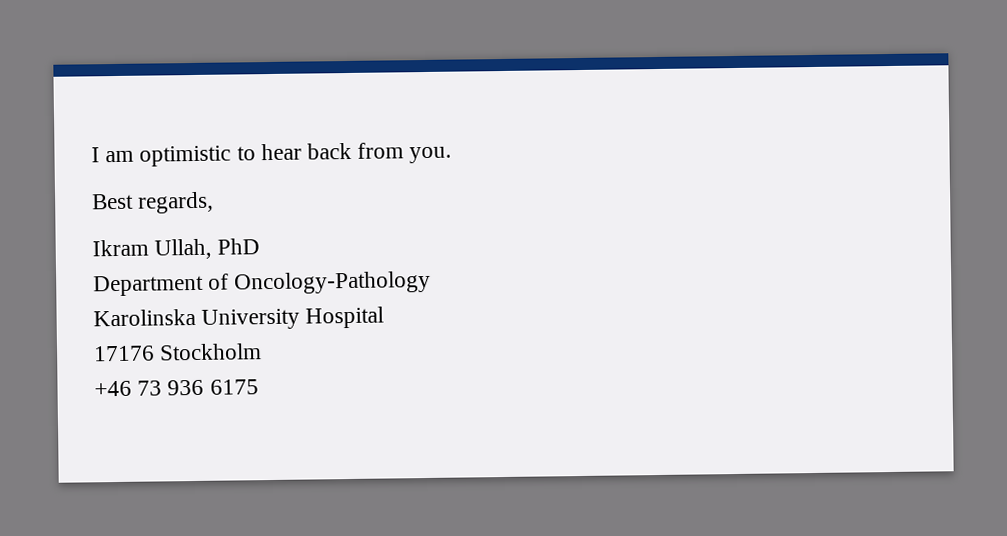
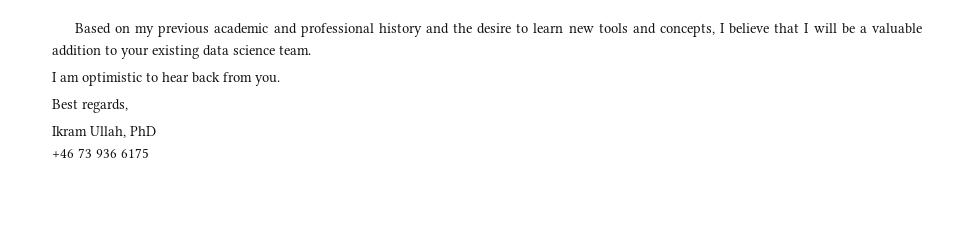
(91, 155) none -> [74,23,922,37] [52,45,311,59] Based on my previous academic and professional history and the desire to learn new tools and concepts, I believe that I will be a valuable addition to your existing data science team. //
[93,270,432,297] [93,306,385,330] [93,343,263,362] // Department of Oncology-Pathology // Karolinska University Hospital // 17176 Stockholm -> (156, 131) none

